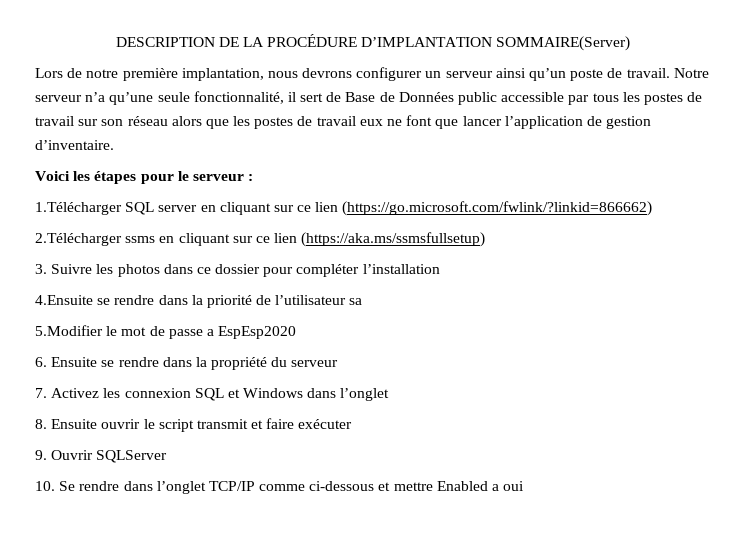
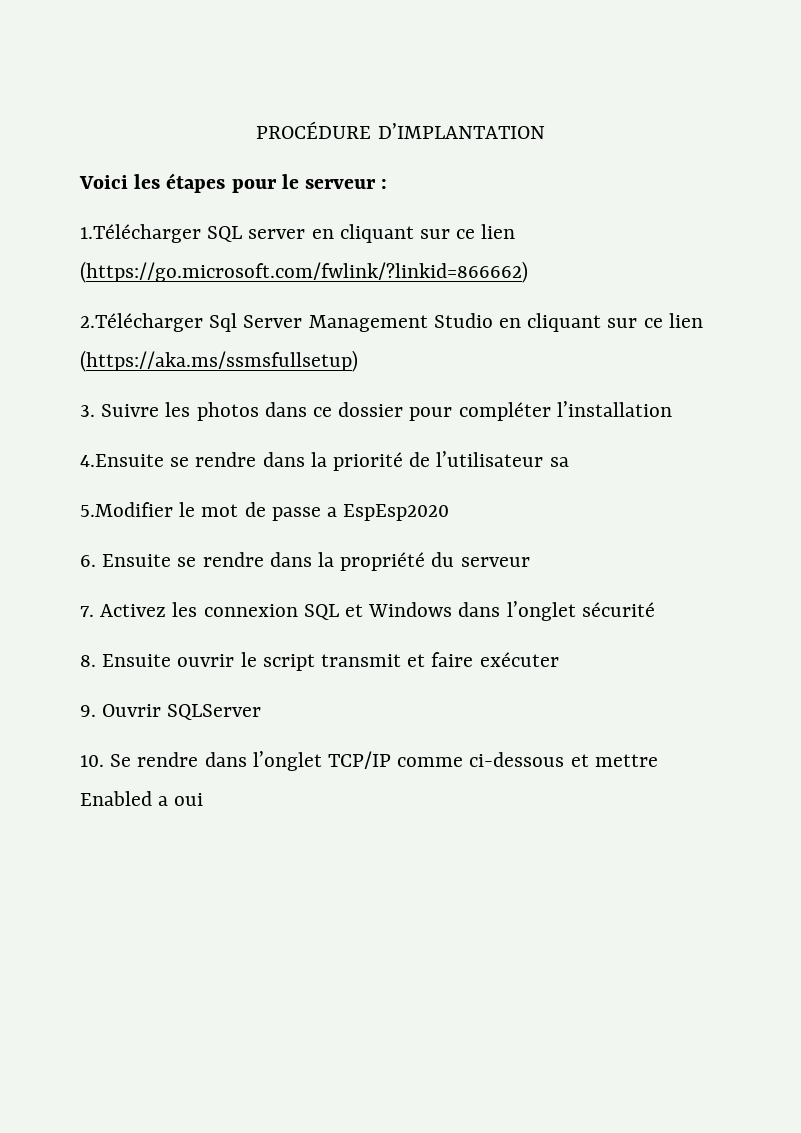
[115,37,264,47] DESCRIPTION DE LA -> (256, 130) none
[496,36,631,51] [35,67,709,81] [35,91,703,105] [35,115,652,129] [35,140,114,150] SOMMAIRE(Server) // Lors de notre première implantation, nous devrons configurer un serveur ainsi qu’un poste de travail. Notre serveur n’a qu’une seule fonctionnalité, il sert de Base de Données public accessible par tous les postes de travail sur son réseau alors que les postes de travail eux ne font que lancer l’application de gestion d’inventaire. -> (545, 131) none
[125,236,156,243] ssms -> [209,313,493,332] Sql Server Management Studio
(390, 394) none -> [581,602,655,617] sécurité

